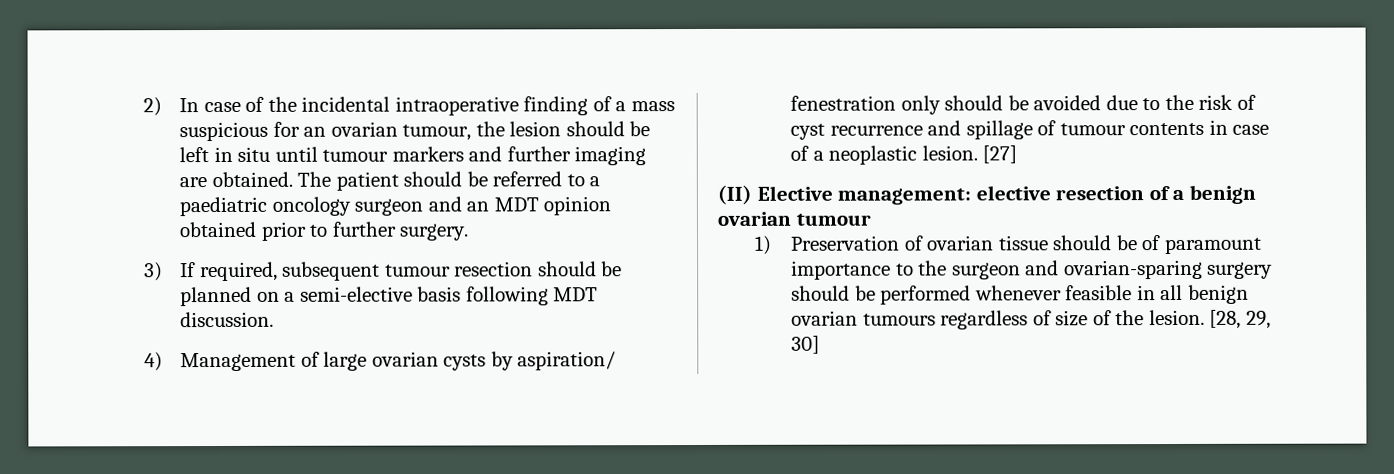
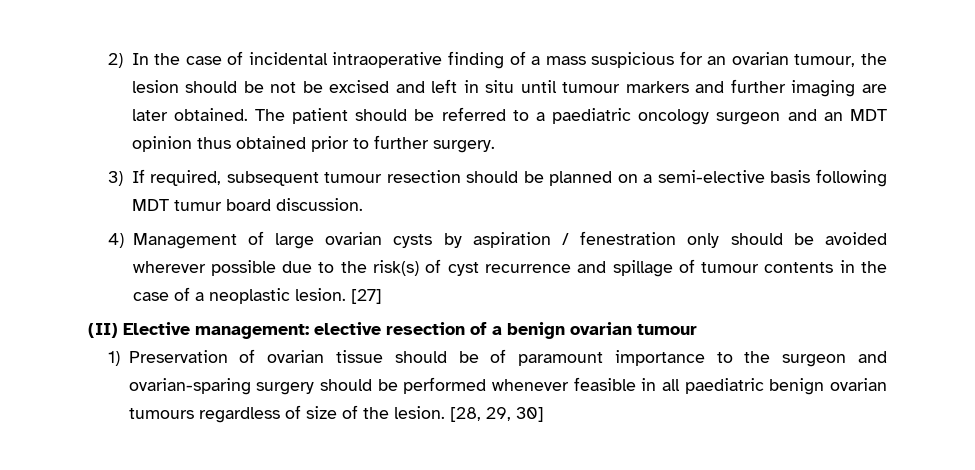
[203,96,297,113] case of the -> [154,51,244,65] the case of
(651, 129) none -> [270,80,425,93] not be excised and
(208, 182) none -> [131,109,168,121] later
(612, 206) none -> [196,137,231,149] thus
(599, 294) none -> [173,199,271,211] tumur board
[517,351,617,371] aspiration/ -> [472,232,569,248] aspiration /
(1102, 103) none -> [132,260,276,276] wherever possible
[1198,94,1234,110] risk -> [373,260,420,276] risk(s)
(1228, 127) none -> [861,261,888,273] the
(1184, 292) none -> [684,378,764,394] paediatric

